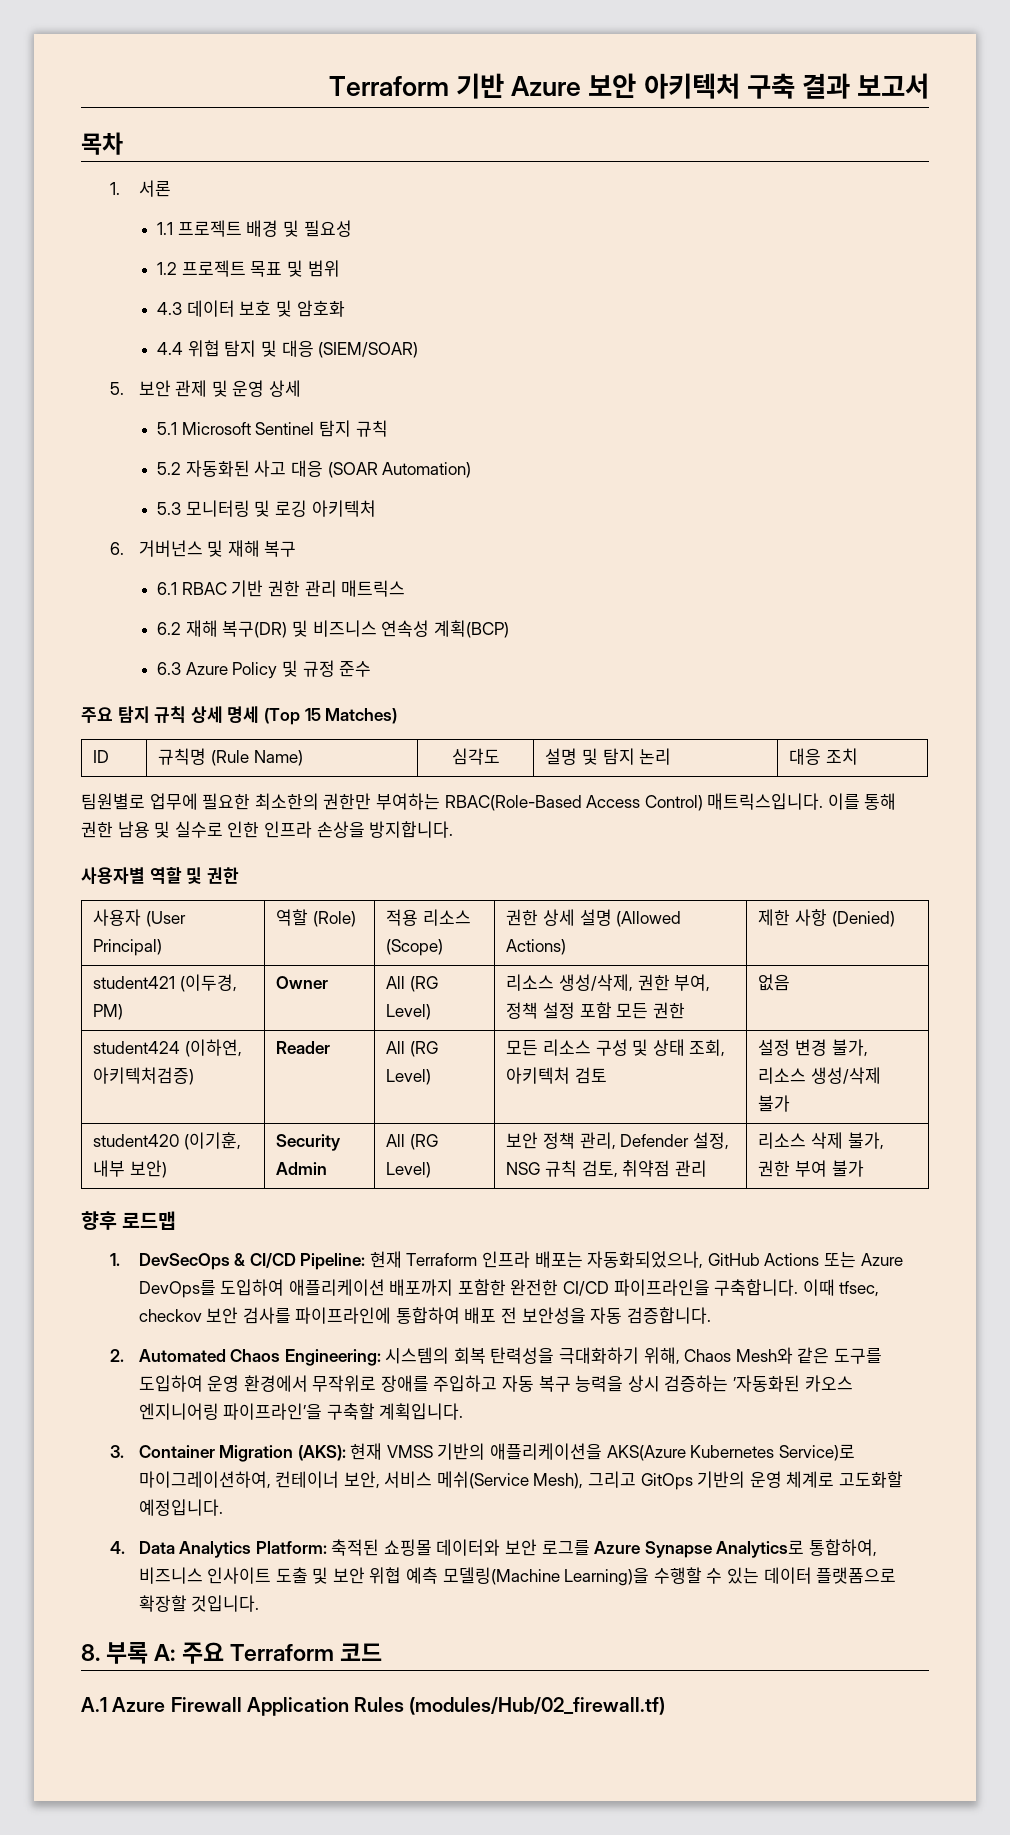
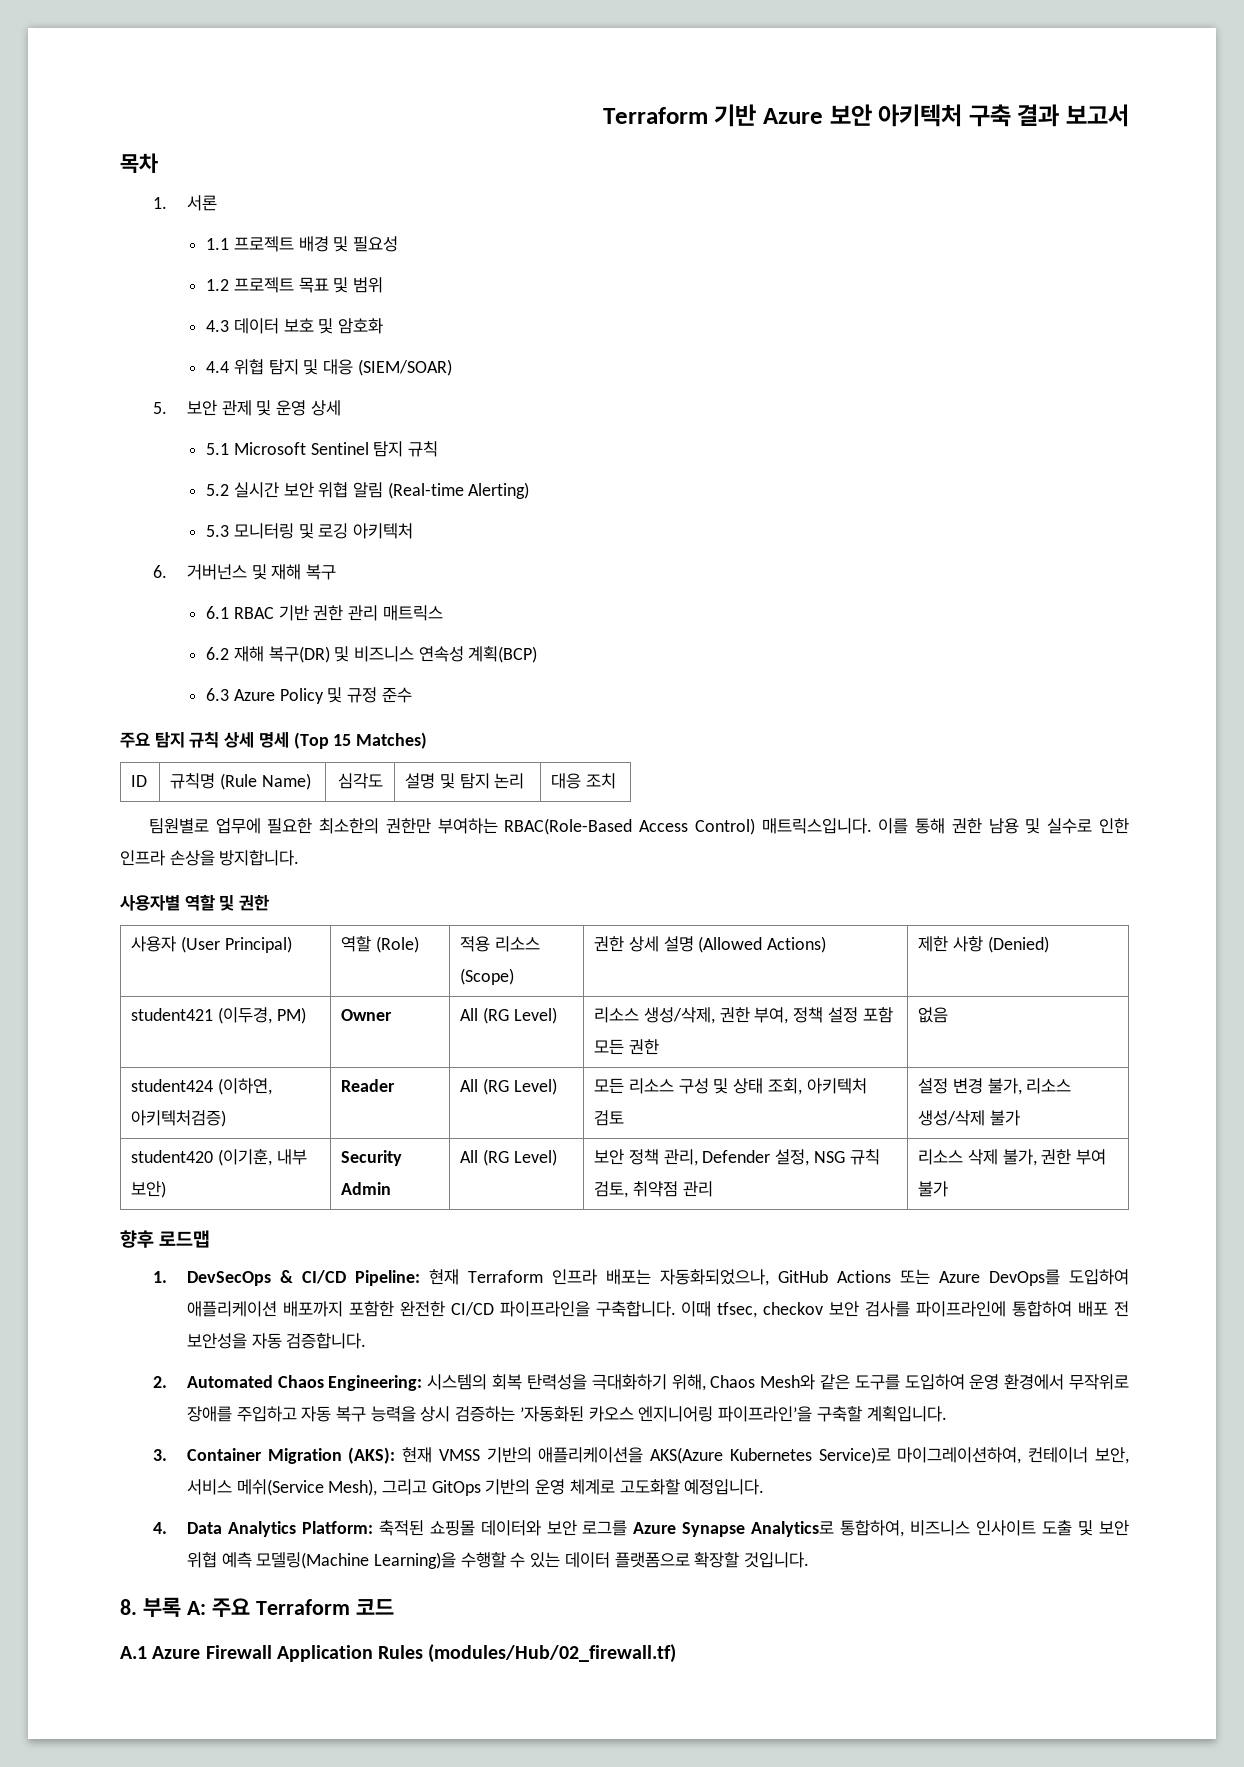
[185,460,472,478] 자동화된 사고 대응 (SOAR Automation) -> [233,482,530,499] 실시간 보안 위협 알림 (Real-time Alerting)

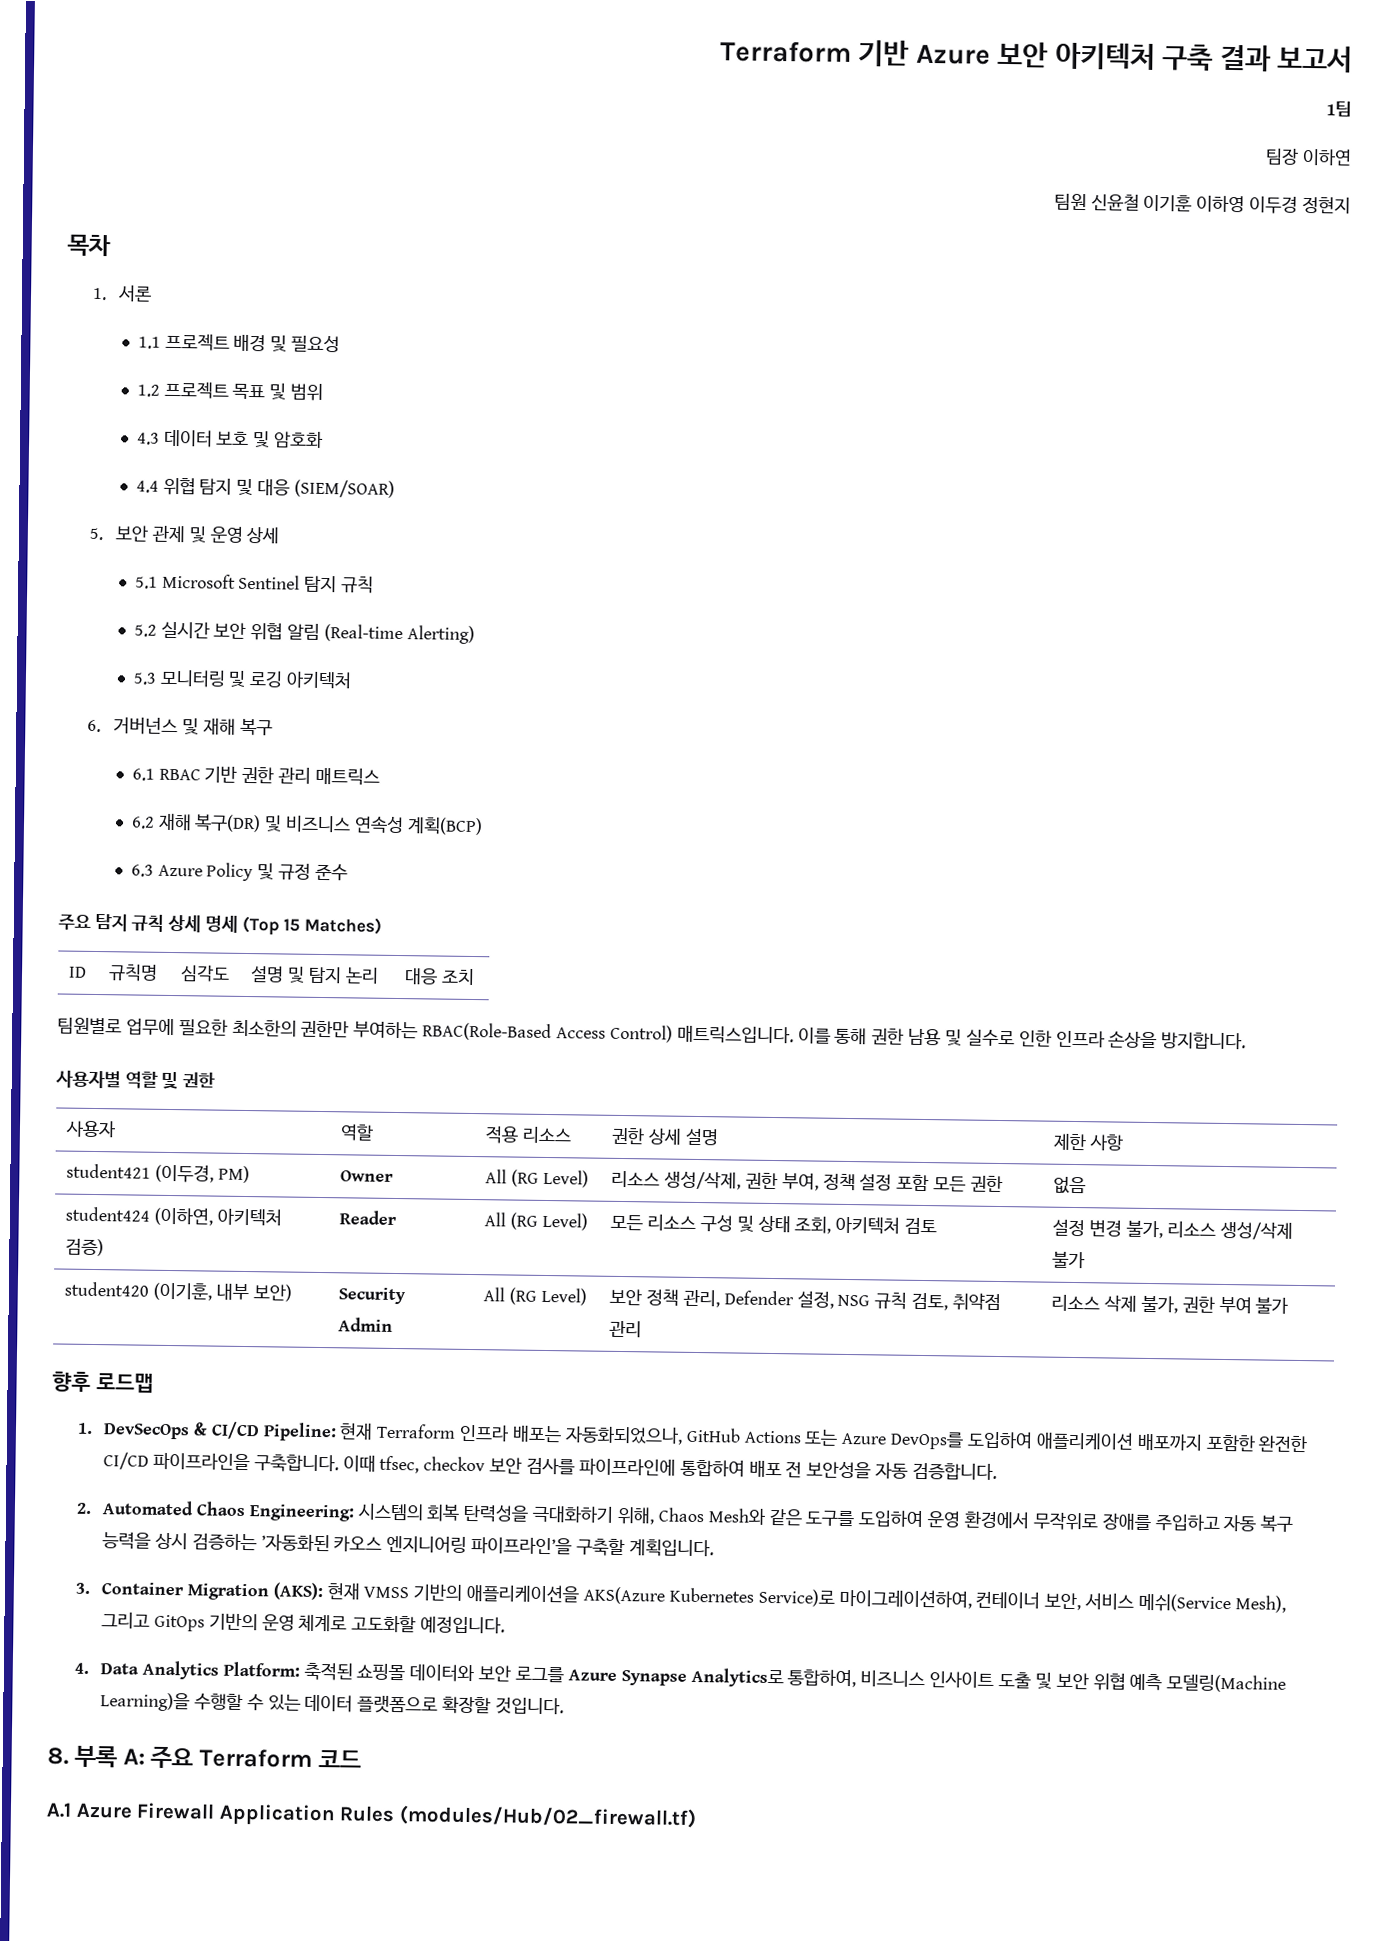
(1129, 115) none -> [1326,101,1352,117] [1265,148,1352,166] [1053,193,1351,214] // 1팀 // 팀장 이하연 // 팀원 신윤철 이기훈 이하영 이두경 정현지
[219,773,311,790] (Rule Name) -> (159, 973) none
[180,936,292,953] [341,936,419,953] (User Principal) | 역할 (Role) -> [340,1124,375,1141] | 역할
[460,968,515,985] (Scope) -> (572, 1135) none
[698,936,827,953] (Allowed Actions) -> (719, 1136) none
[987,936,1049,953] (Denied) -> (1123, 1142) none
[131,1110,227,1127] 아키텍처검증) -> [216,1208,282,1227] [65,1238,105,1257] 아키텍처 검증)

